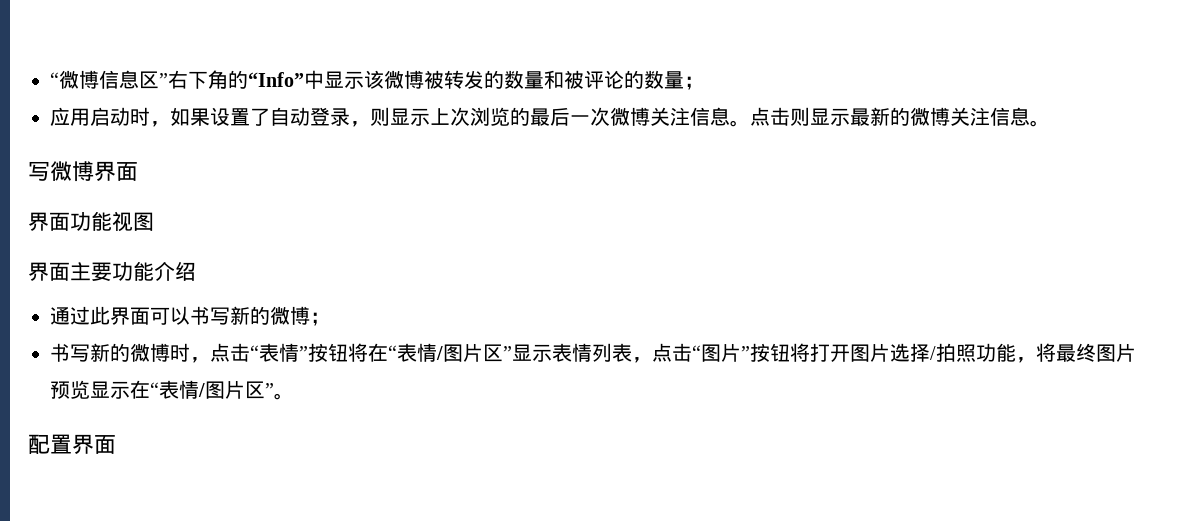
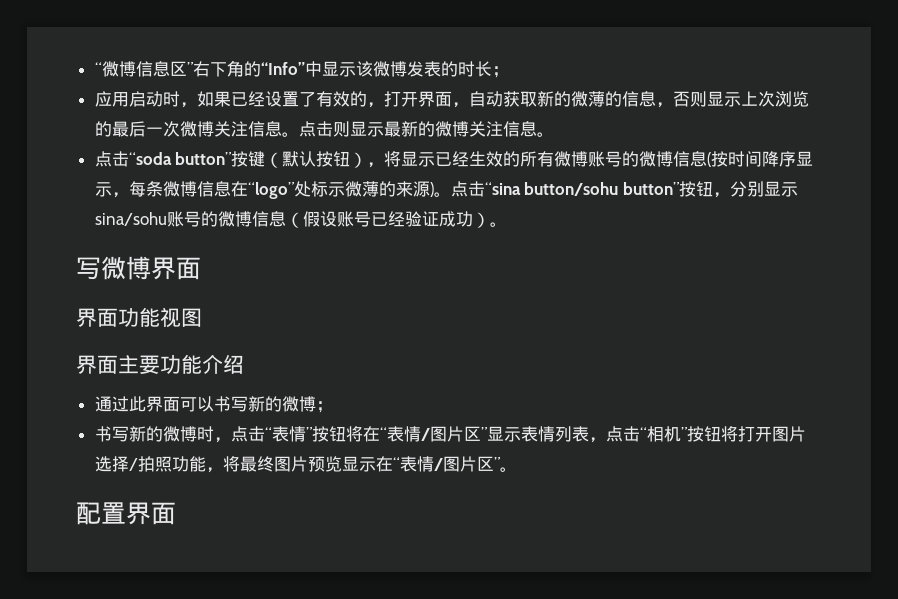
[424,70,684,89] 被转发的数量和被评论的数量 -> [406,61,492,77] 发表的时长
[210,107,370,127] 设置了自动登录， -> [230,91,690,108] 已经设置了有效的，打开界面，自动获取新的微薄的信息，否
(1050, 123) none -> [94,151,814,168] [94,181,798,199] [94,211,507,228] // 点击“soda button”按键（默认按钮），将显示已经生效的所有微博账号的微博信息(按时间降序显示，每条微博信息在“logo”处标示微薄的来源)。点击“sina button/sohu button”按钮，分别显示sina/sohu账号的微博信息（假设账号已经验证成功）。
[701,343,741,362] 图片 -> [646,426,681,442] 相机

